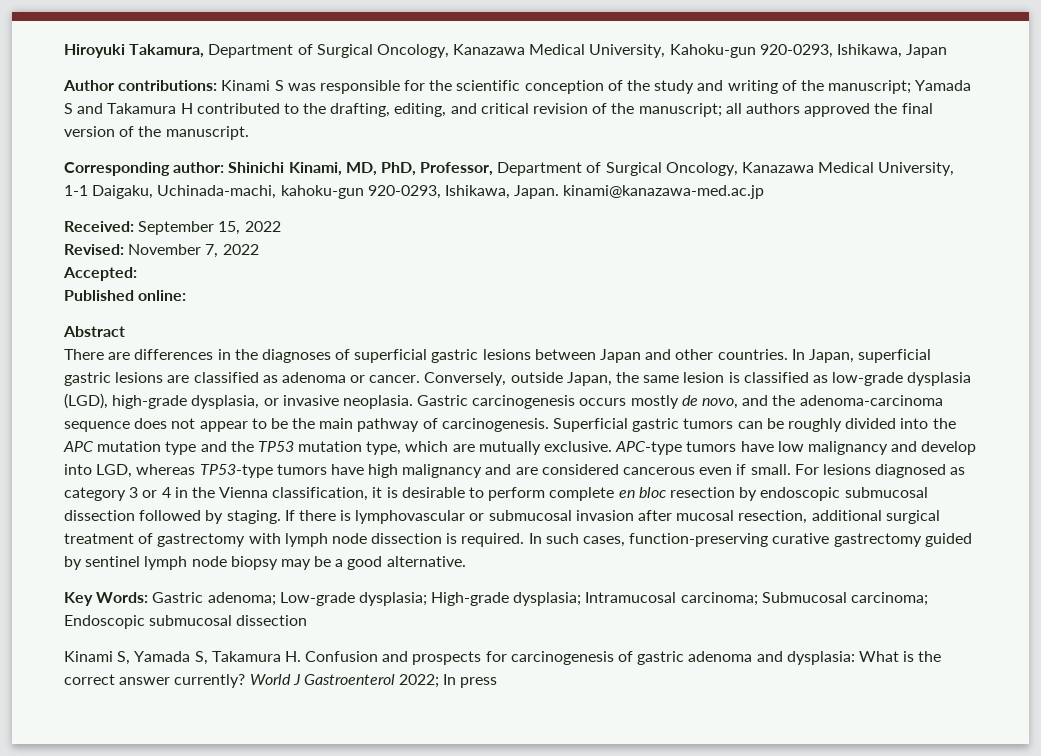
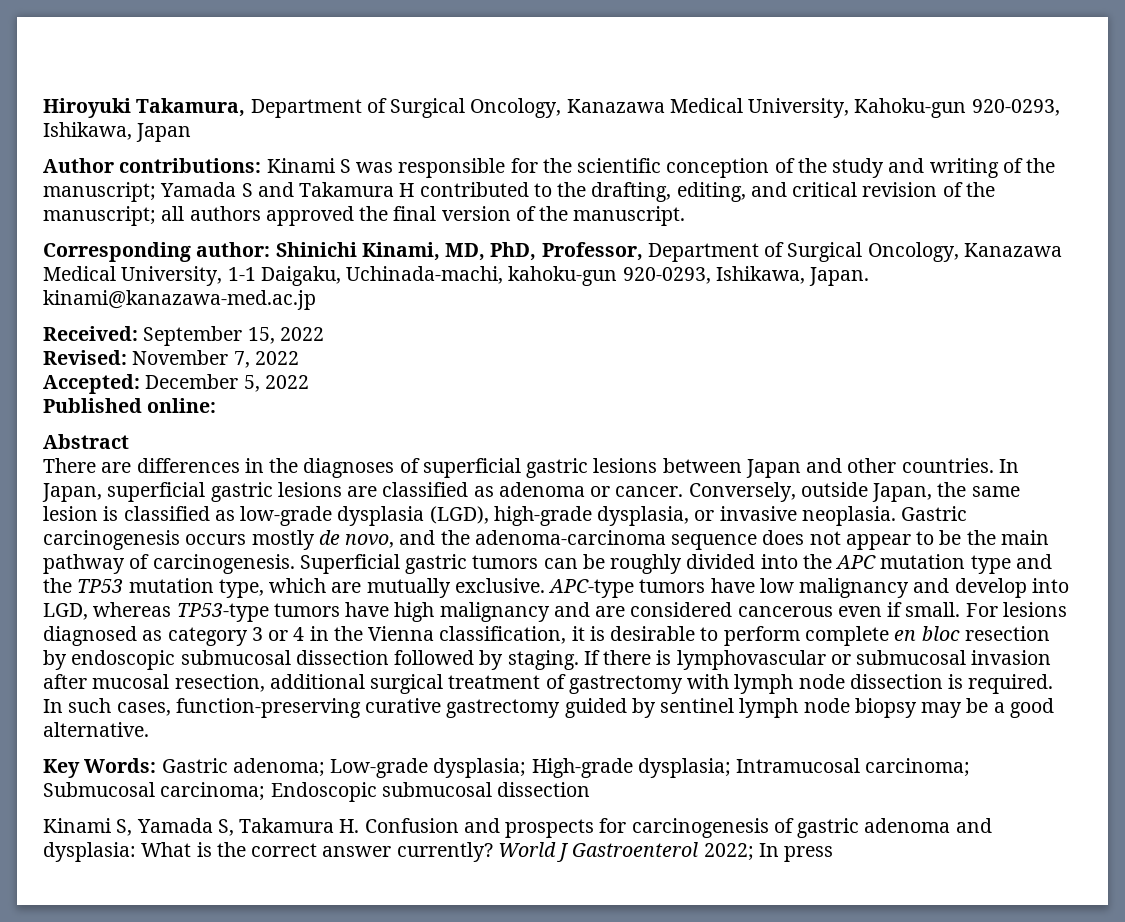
(137, 274) none -> [145,374,309,392] December 5, 2022

